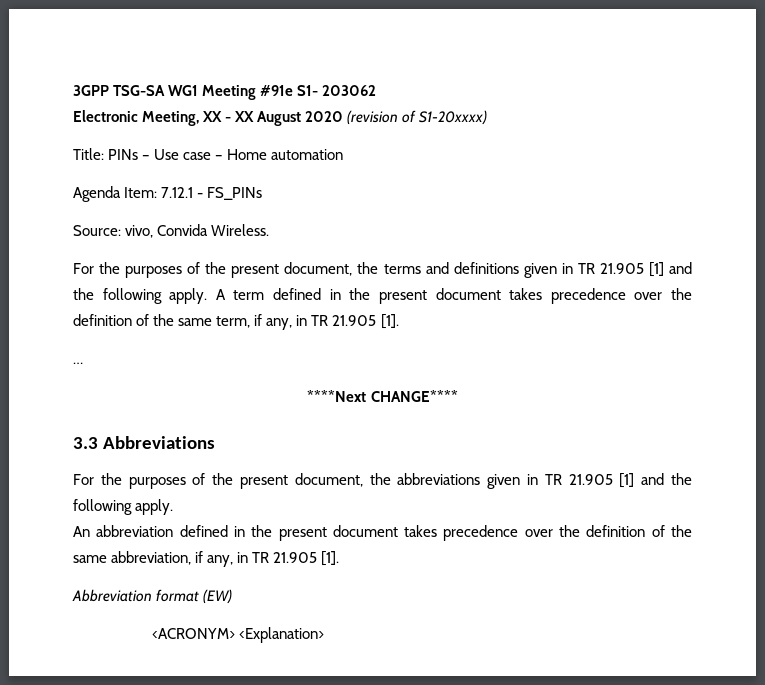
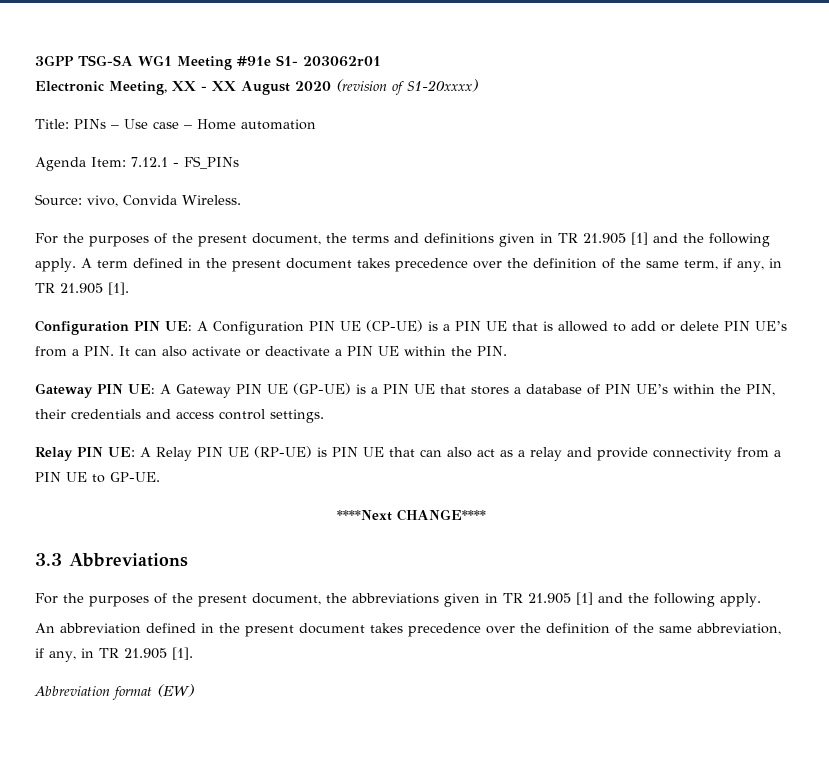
[322,85,377,96] 203062 -> [303,56,381,67] 203062r01
[73,362,83,364] … -> [35,320,787,335] [35,346,507,357] [35,383,775,398] [35,409,324,423] [35,446,781,461] [35,472,160,483] Configuration PIN UE: A Configuration PIN UE (CP-UE) is a PIN UE that is allowed to add or delete PIN UE’s from a PIN. It can also activate or deactivate a PIN UE within the PIN. // Gateway PIN UE: A Gateway PIN UE (GP-UE) is a PIN UE that stores a database of PIN UE’s within the PIN, their credentials and access control settings. // Relay PIN UE: A Relay PIN UE (RP-UE) is PIN UE that can also act as a relay and provide connectivity from a PIN UE to GP-UE.
[152,627,325,643] // <ACRONYM> <Explanation> -> (194, 690) none

